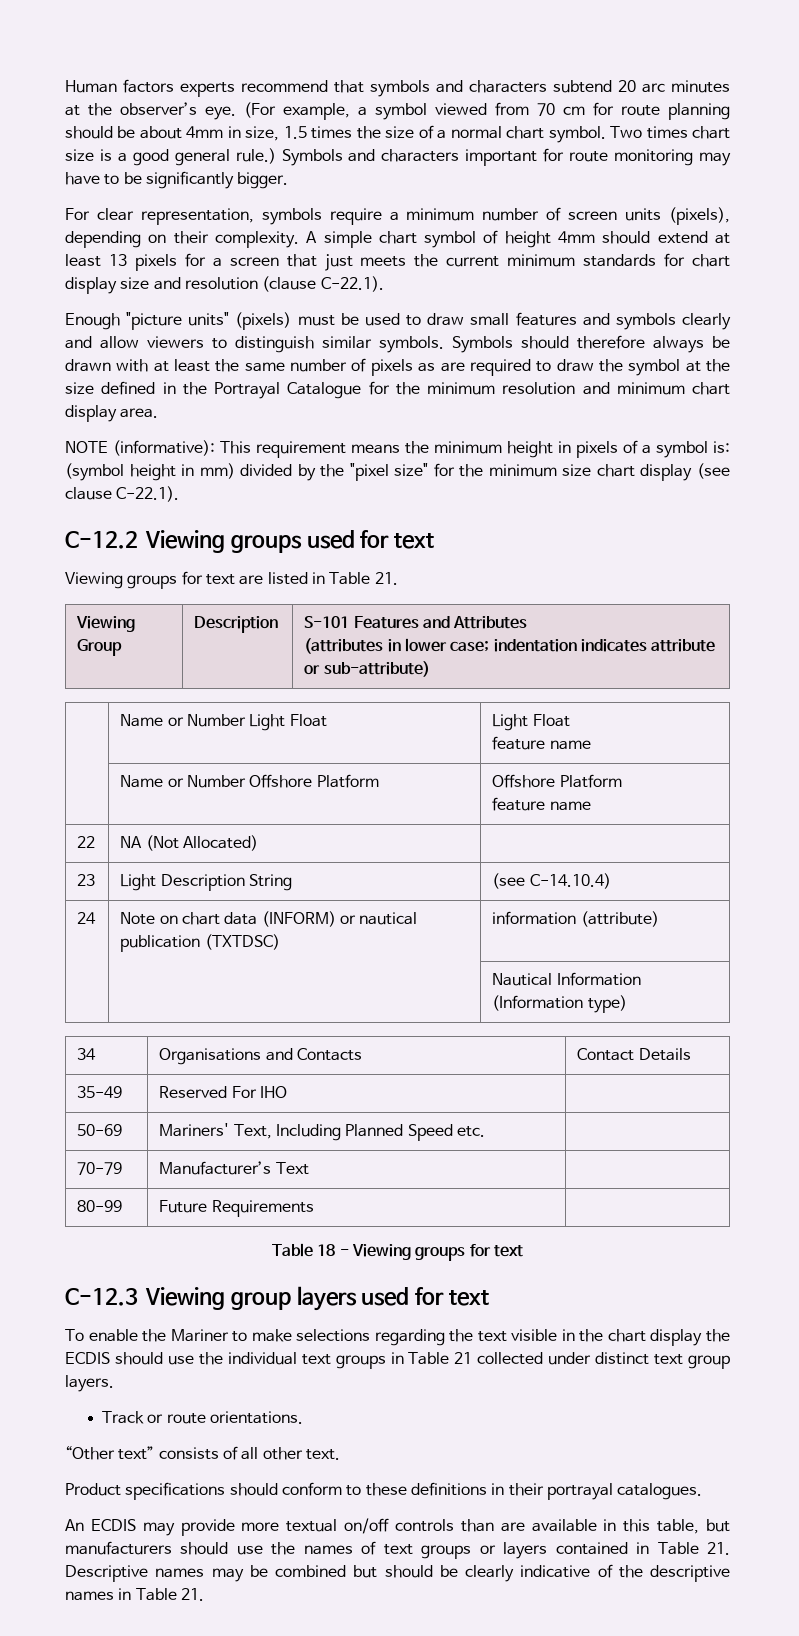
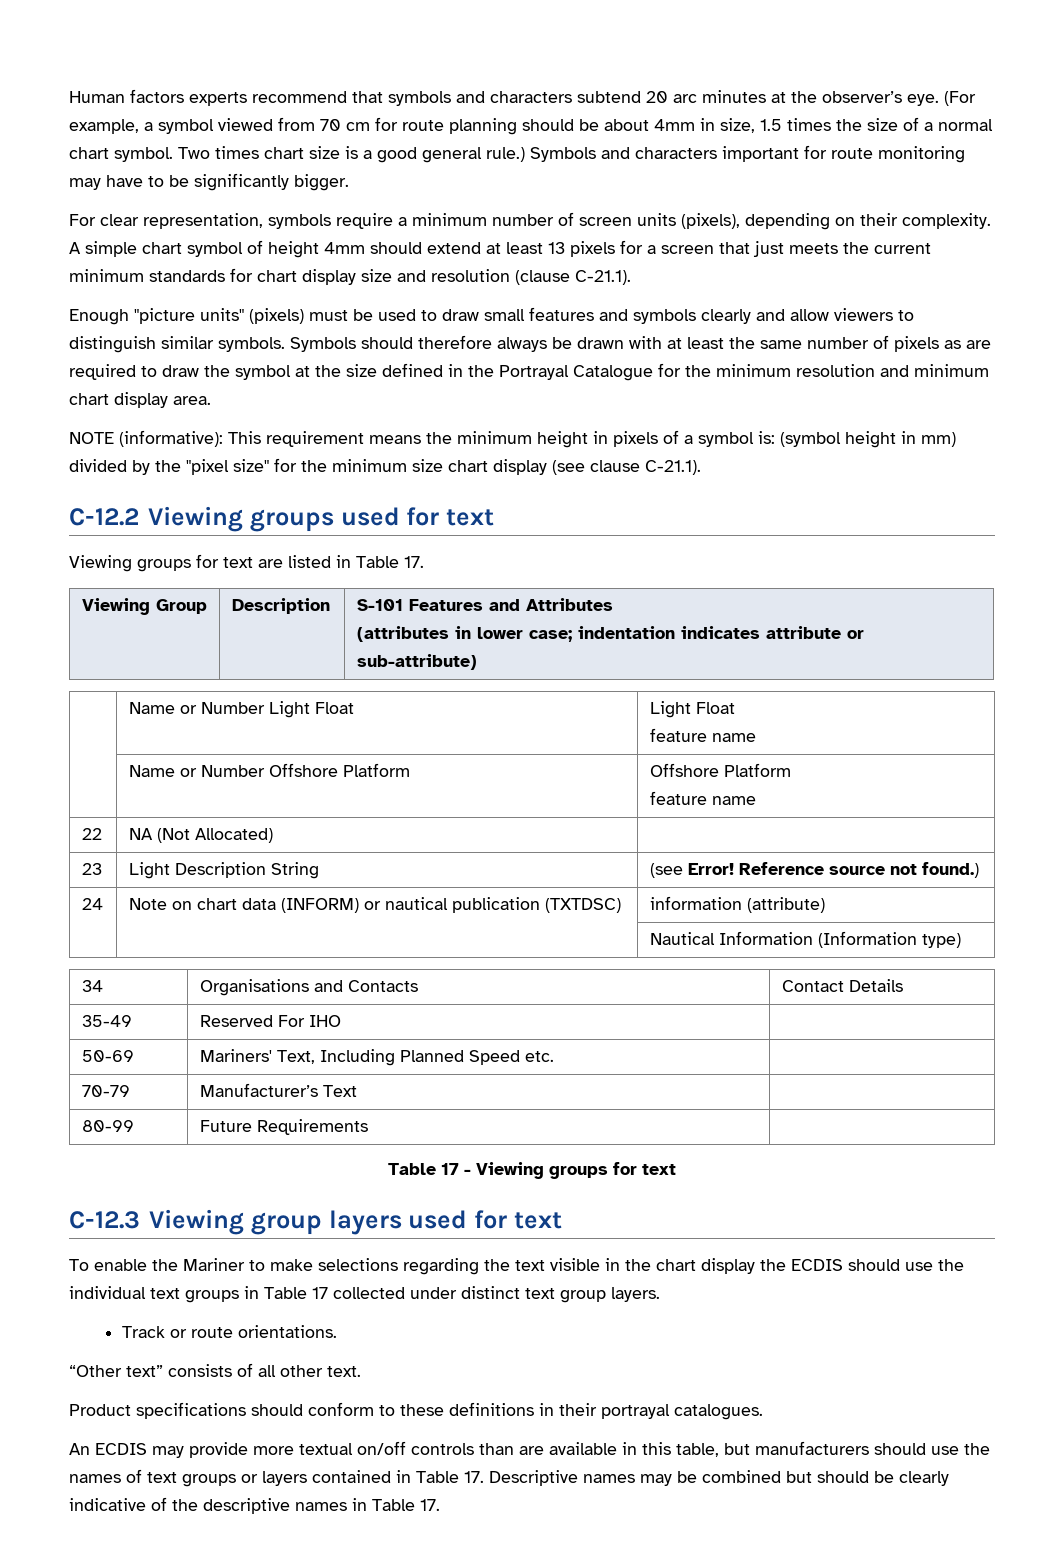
[320,276,384,292] C-22.1). -> [575,270,631,285] C-21.1).
[116,486,180,502] C-22.1). -> [645,460,701,475] C-21.1).
[374,572,398,585] 21. -> [404,556,424,568] 17.
[529,873,611,889] C-14.10.4) -> [687,862,979,878] Error! Reference source not found.)
[317,1244,336,1256] 18 -> [441,1163,459,1175] 17
[454,1352,473,1364] 21 -> [312,1287,328,1299] 17
[706,1542,730,1555] 21. -> [464,1471,484,1483] 17.
[180,1588,204,1601] 21. -> [420,1499,440,1511] 17.

